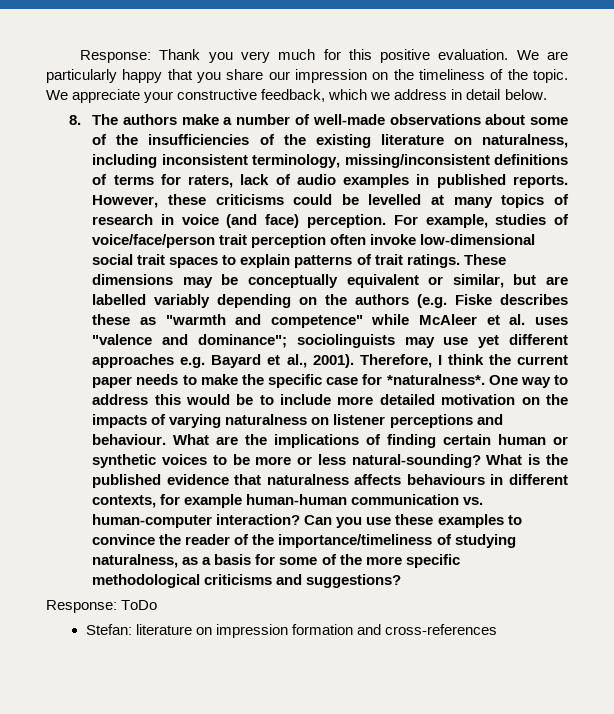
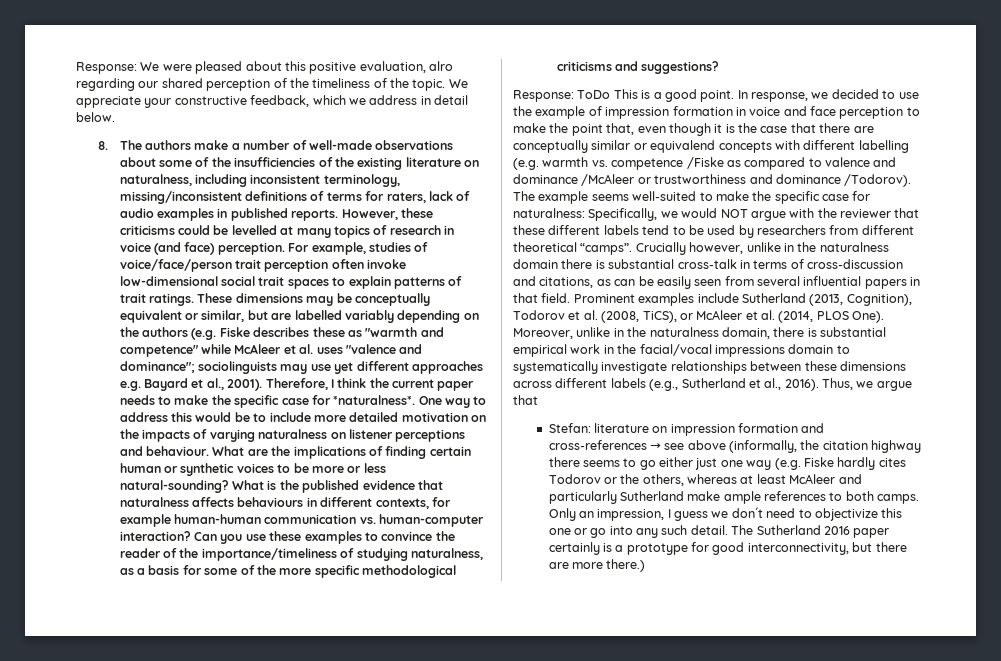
[80,49,568,63] [46,69,389,83] Response: Thank you very much for this positive evaluation. We are particularly happy that you share our impression on -> [76,61,453,74] [76,78,287,91] Response: We were pleased about this positive evaluation, alro regarding our shared perception of
(158, 605) none -> [613,89,919,102] [513,106,920,119] [513,123,874,136] [513,140,909,153] [513,157,897,170] [513,174,912,187] [513,191,871,204] [513,208,920,221] [513,225,914,238] [513,242,889,255] [513,259,903,269] [513,276,921,289] [513,293,912,306] [513,310,885,323] [513,327,886,339] [513,344,850,357] [513,361,906,374] [513,378,912,391] [513,395,538,405] This is a good point. In response, we decided to use the example of impression formation in voice and face perception to make the point that, even though it is the case that there are conceptually similar or equivalend concepts with different labelling (e.g. warmth vs. competence /Fiske as compared to valence and dominance /McAleer or trustworthiness and dominance /Todorov). The example seems well-suited to make the specific case for naturalness: Specifically, we would NOT argue with the reviewer that these different labels tend to be used by researchers from different theoretical “camps”. Crucially however, unlike in the naturalness domain there is substantial cross-talk in terms of cross-discussion and citations, as can be easily seen from several influential papers in that field. Prominent examples include Sutherland (2013, Cognition), Todorov et al. (2008, TiCS), or McAleer et al. (2014, PLOS One). Moreover, unlike in the naturalness domain, there is substantial empirical work in the facial/vocal impressions domain to systematically investigate relationships between these dimensions across different labels (e.g., Sutherland et al., 2016). Thus, we argue that
(497, 629) none -> [649,440,922,453] [548,457,906,470] [548,474,862,486] [548,491,920,504] [548,507,903,521] [548,525,890,538] [548,542,907,555] [548,559,646,572] → see above (informally, the citation highway there seems to go either just one way (e.g. Fiske hardly cites Todorov or the others, whereas at least McAleer and particularly Sutherland make ample references to both camps. Only an impression, I guess we don´t need to objectivize this one or go into any such detail. The Sutherland 2016 paper certainly is a prototype for good interconnectivity, but there are more there.)

